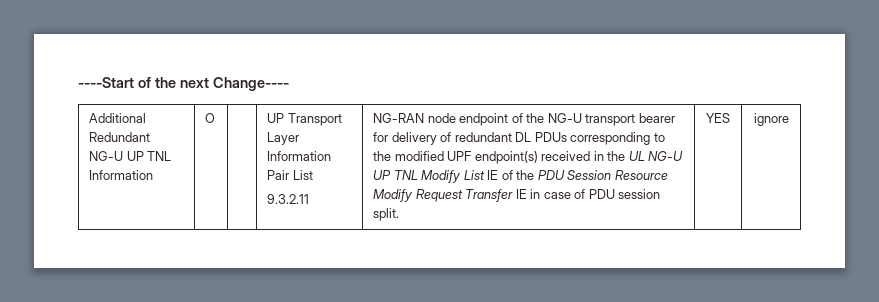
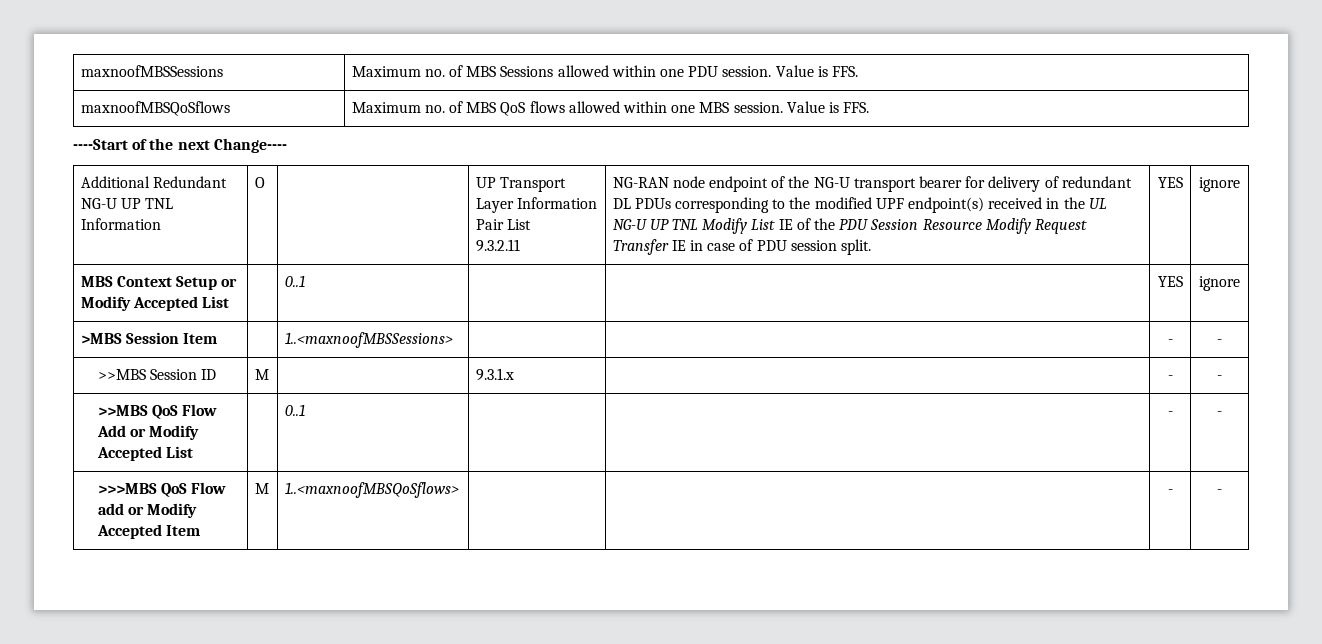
(78, 82) none -> [80,65,223,77] [351,65,858,77] [80,101,230,116] [351,101,870,116] maxnoofMBSSessions | Maximum no. of MBS Sessions allowed within one PDU session. Value is FFS. // maxnoofMBSQoSflows | Maximum no. of MBS QoS flows allowed within one MBS session. Value is FFS. //
(789, 119) none -> [80,276,238,290] [80,296,230,311] [284,275,305,287] [1157,276,1183,287] [1199,276,1240,291] [80,332,218,344] [284,332,453,348] [1167,339,1173,344] [1217,339,1222,344] [97,369,217,380] [254,369,269,380] [475,368,514,381] [1167,375,1173,380] [1217,375,1222,380] [97,404,218,419] [96,425,200,440] [96,446,194,461] [284,404,305,416] [1167,411,1173,416] [1217,411,1222,416] [97,482,227,497] [97,503,198,518] [96,524,201,539] [254,483,269,494] [284,482,459,498] [1167,489,1173,494] [1217,489,1222,494] // MBS Context Setup or Modify Accepted List | | 0..1 | | | YES | ignore // >MBS Session Item | | 1..<maxnoofMBSSessions> | | | - | - // >>MBS Session ID | M | | 9.3.1.x | | - | - // >>MBS QoS Flow Add or Modify Accepted List | | 0..1 | | | - | - // >>>MBS QoS Flow add or Modify Accepted Item | M | 1..<maxnoofMBSQoSflows> | | | - | -

